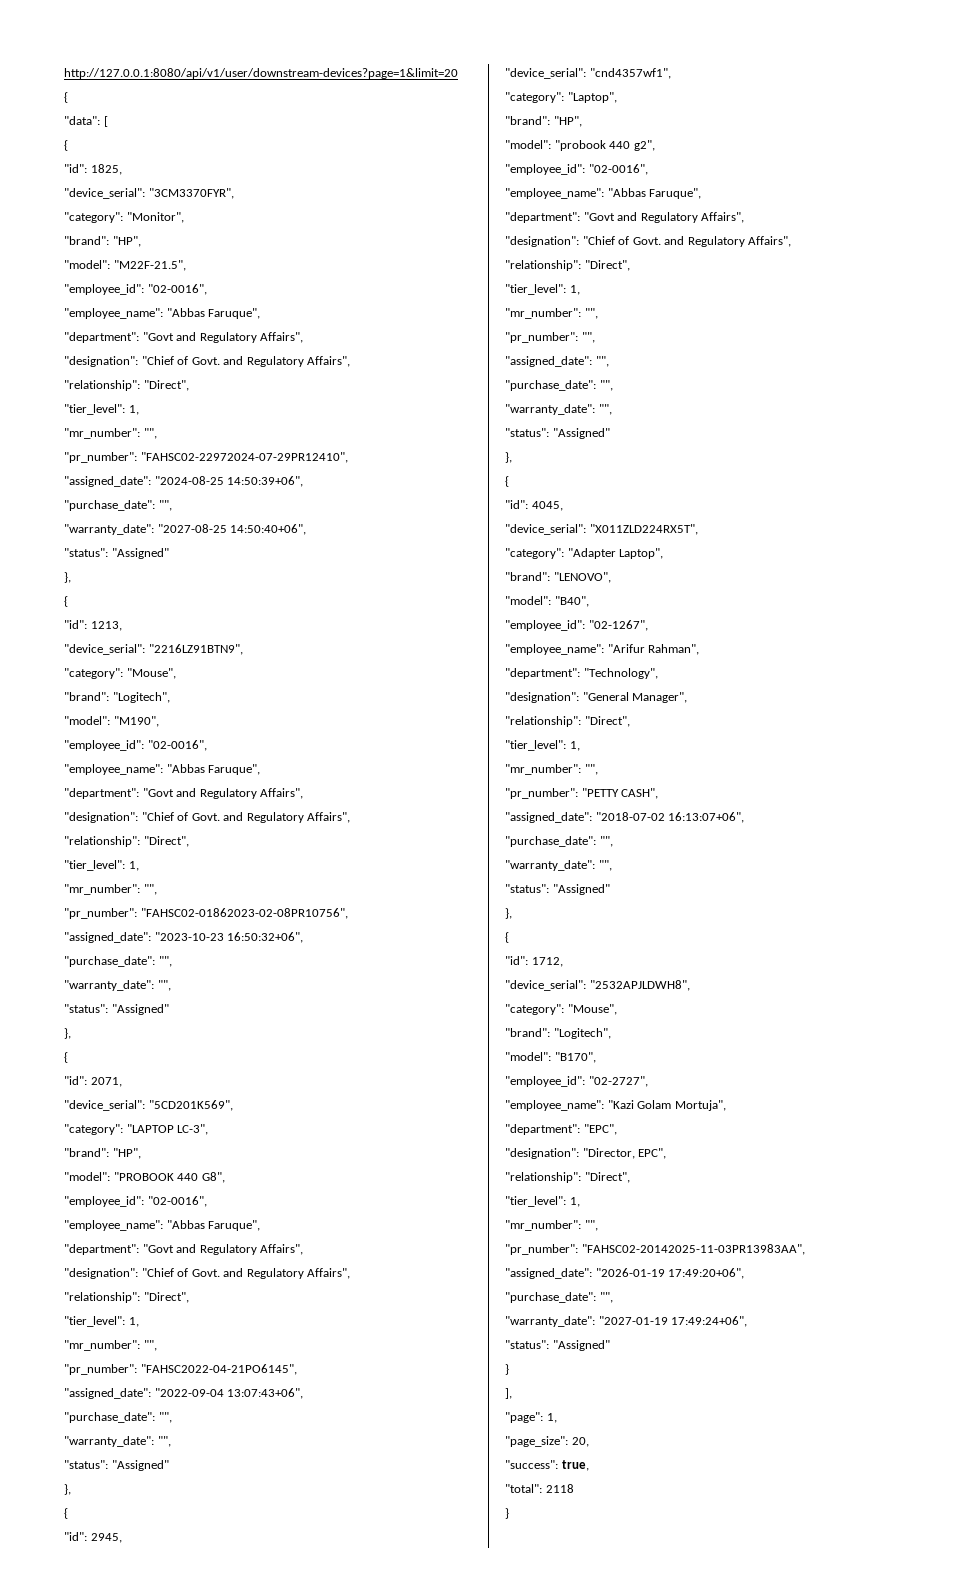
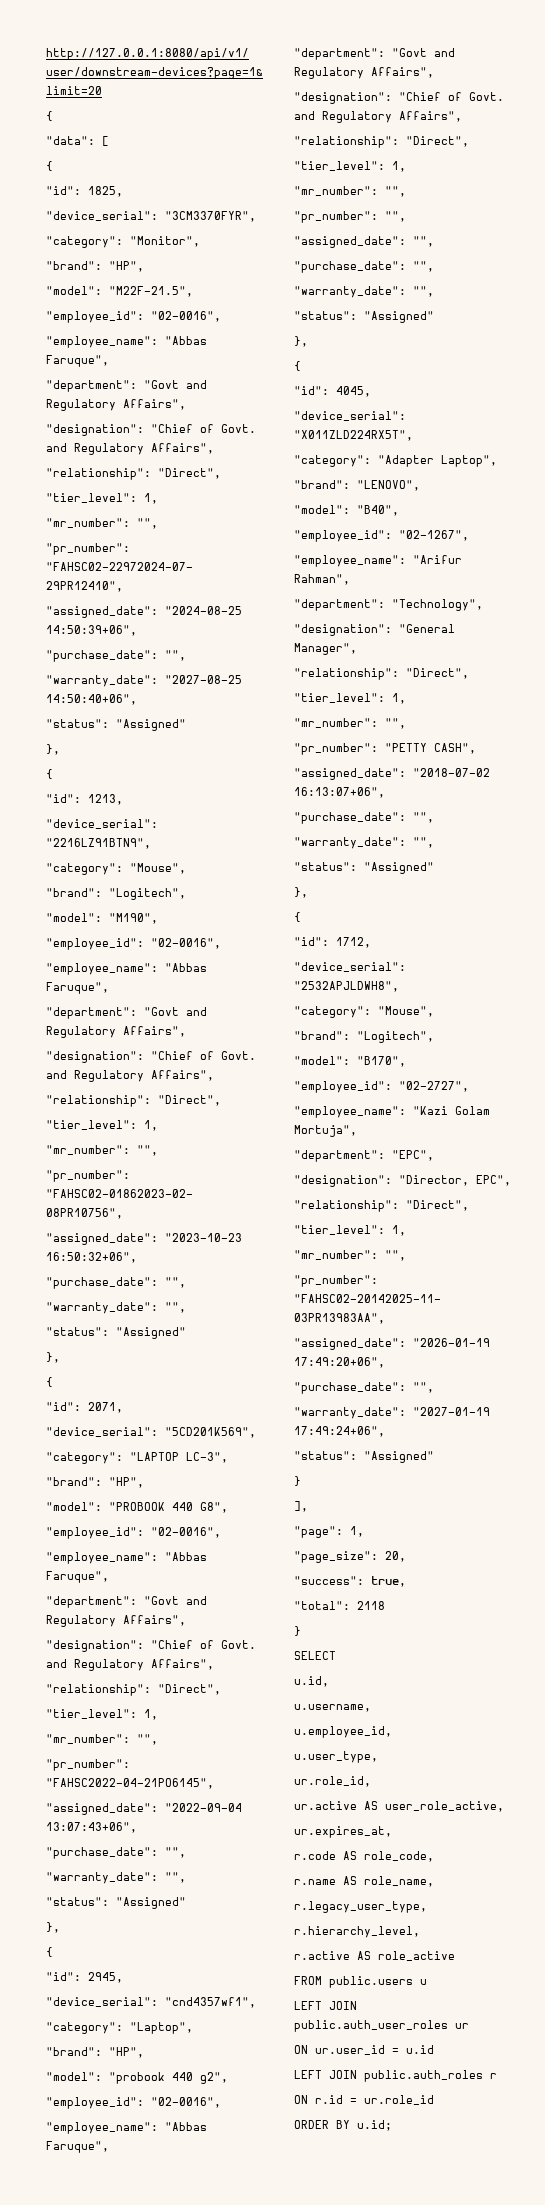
(509, 1513) none -> [294,1651,336,1660] [294,1676,329,1687] [294,1704,371,1712] [294,1726,392,1738] [294,1751,378,1763] [294,1776,371,1787] [294,1801,504,1812] [294,1826,392,1838] [294,1851,434,1862] [294,1876,434,1887] [294,1901,427,1913] [294,1926,420,1938] [294,1951,455,1961] [294,1976,427,1988] [294,2001,357,2010] [294,2020,469,2032] [294,2045,434,2055] [294,2070,497,2082] [294,2095,434,2105] [294,2120,392,2131] // SELECT // u.id, // u.username, // u.employee_id, // u.user_type, // ur.role_id, // ur.active AS user_role_active, // ur.expires_at, // r.code AS role_code, // r.name AS role_name, // r.legacy_user_type, // r.hierarchy_level, // r.active AS role_active // FROM public.users u // LEFT JOIN public.auth_user_roles ur // ON ur.user_id = u.id // LEFT JOIN public.auth_roles r // ON r.id = ur.role_id // ORDER BY u.id;

